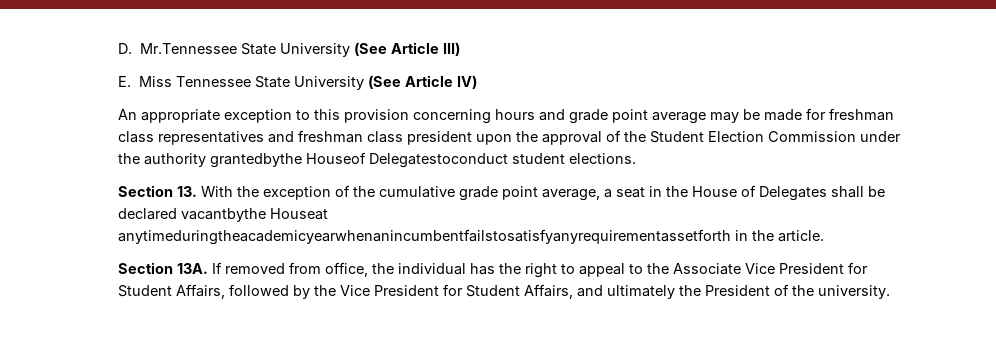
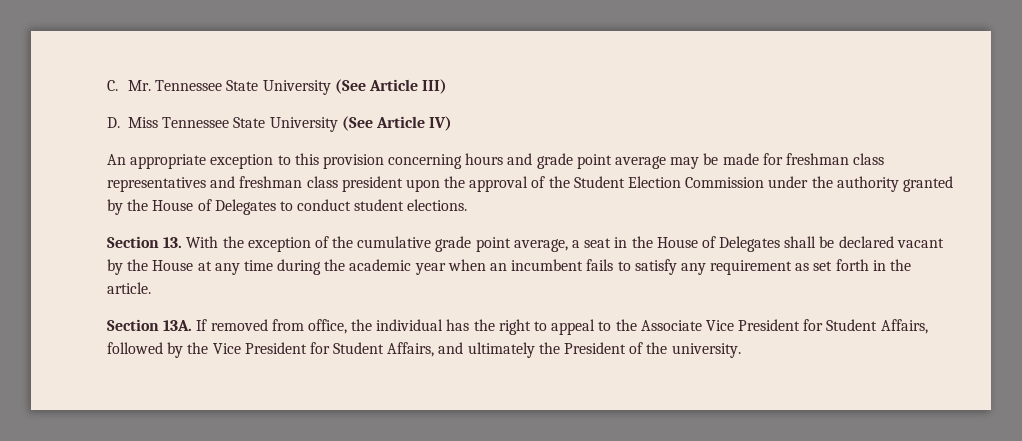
[118,43,237,54] D. Mr.Tennessee -> [106,80,223,91] C. Mr. Tennessee
[118,76,132,87] E. -> [106,117,120,128] D.
[210,152,509,168] grantedbythe Houseof Delegatestoconduct -> [902,176,953,192] [106,199,352,215] granted by the House of Delegates to conduct
[181,208,329,222] [118,229,732,245] vacantbythe Houseat anytimeduringtheacademicyearwhenanincumbentfailstosatisfyanyrequirementassetforth -> [896,238,944,248] [106,259,869,275] vacant by the House at any time during the academic year when an incumbent fails to satisfy any requirement as set forth

